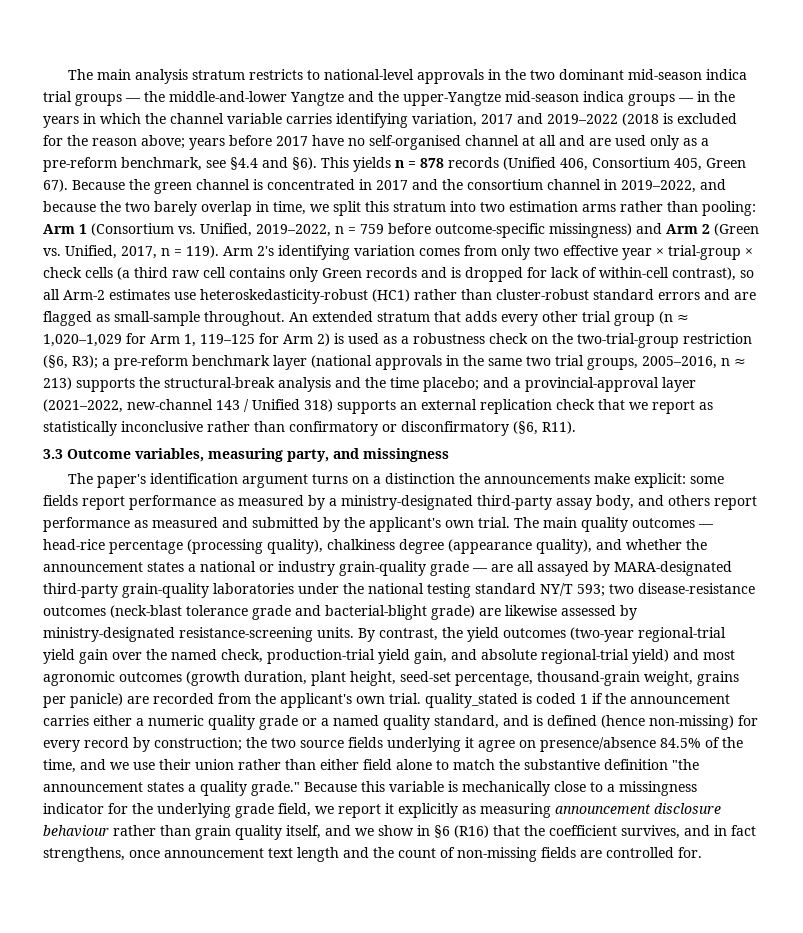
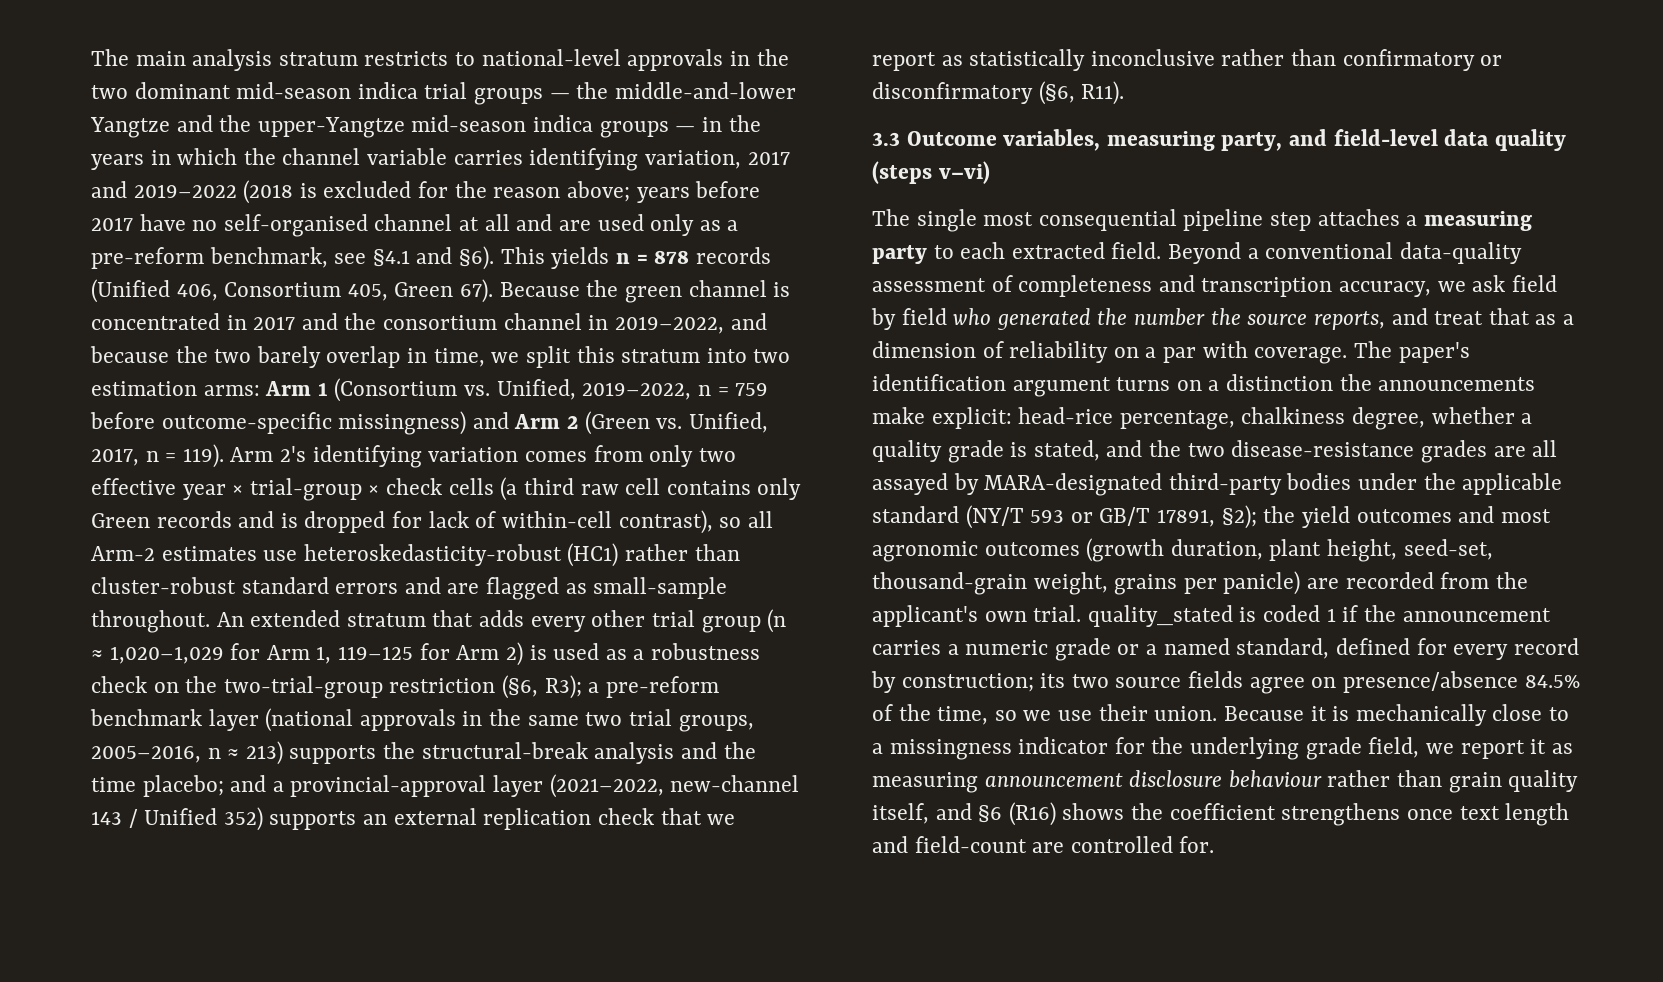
[230,157,258,170] §4.4 -> [372,249,410,267] §4.1
[582,201,756,216] arms rather than pooling: -> [203,385,260,396] arms:
[304,399,333,412] 318) -> [223,807,263,831] 352)
[363,448,449,462] missingness // -> [1333,129,1566,151] [872,161,990,184] [872,209,1532,232] [872,242,1522,264] [872,275,1557,297] [871,308,1574,330] [872,341,1348,364] field-level data quality (steps v–vi) // The single most consequential pipeline step attaches a measuring party to each extracted field. Beyond a conventional data-quality assessment of completeness and transcription accuracy, we ask field by field who generated the number the source reports, and treat that as a dimension of reliability on a par with coverage.
[690,476,725,484] [43,495,757,510] [43,517,714,532] [43,539,707,554] [43,561,488,576] some fields report performance as measured by a ministry-designated third-party assay body, and others report performance as measured and submitted by the applicant's own trial. The main quality outcomes — head-rice percentage (processing quality), chalkiness degree (appearance quality), and whether the announcement states a national or industry grain-quality grade — -> [1018,407,1533,430] [872,440,1487,463] head-rice percentage, chalkiness degree, whether a quality grade is stated, and the two disease-resistance grades
[122,583,755,598] [43,605,637,620] [43,627,726,642] [43,649,669,664] grain-quality laboratories under the national testing standard NY/T 593; two disease-resistance outcomes (neck-blast tolerance grade and bacterial-blight grade) are likewise assessed by ministry-designated resistance-screening units. By contrast, the yield outcomes (two-year regional-trial yield gain over the named check, production-trial yield gain, and absolute regional-trial yield) -> [1286,473,1563,495] [872,505,1452,529] bodies under the applicable standard (NY/T 593 or GB/T 17891, §2); the yield outcomes
[400,671,533,686] seed-set percentage, -> [1403,539,1493,560] seed-set,
[93,715,132,726] either -> (941, 647) none
[208,715,255,730] quality -> (1049, 647) none
[383,715,734,730] quality standard, and is defined (hence non-missing) -> [1236,638,1410,659] standard, defined
[246,737,267,748] the -> [1040,673,1066,688] its
[387,737,474,752] underlying it -> (1244, 679) none
[80,759,106,770] and -> [994,710,1017,721] so
[195,759,699,770] [43,781,444,796] union rather than either field alone to match the substantive definition "the announcement states a quality grade." Because this variable -> [1154,706,1327,721] union. Because it
[398,803,458,818] explicitly -> (1547, 746) none
[355,825,430,836] we show in -> (972, 811) none
[493,825,520,836] that -> [1062,803,1125,820] shows
[621,825,756,839] [43,847,576,862] survives, and in fact strengthens, once announcement text length and the count of non-missing fields -> [1281,803,1570,826] [872,836,1027,853] strengthens once text length and field-count

